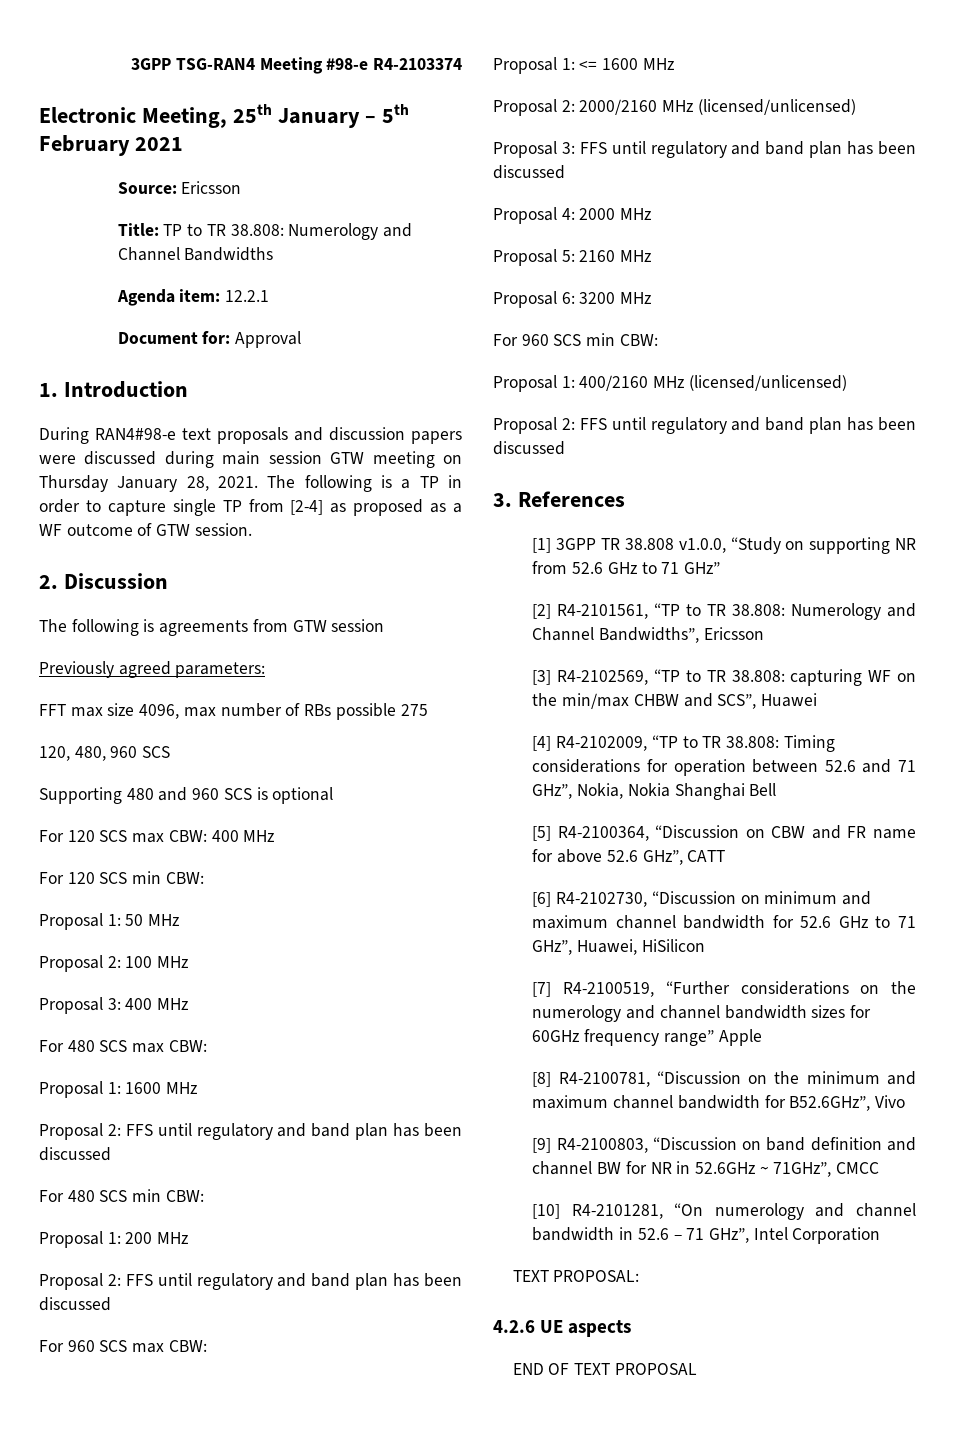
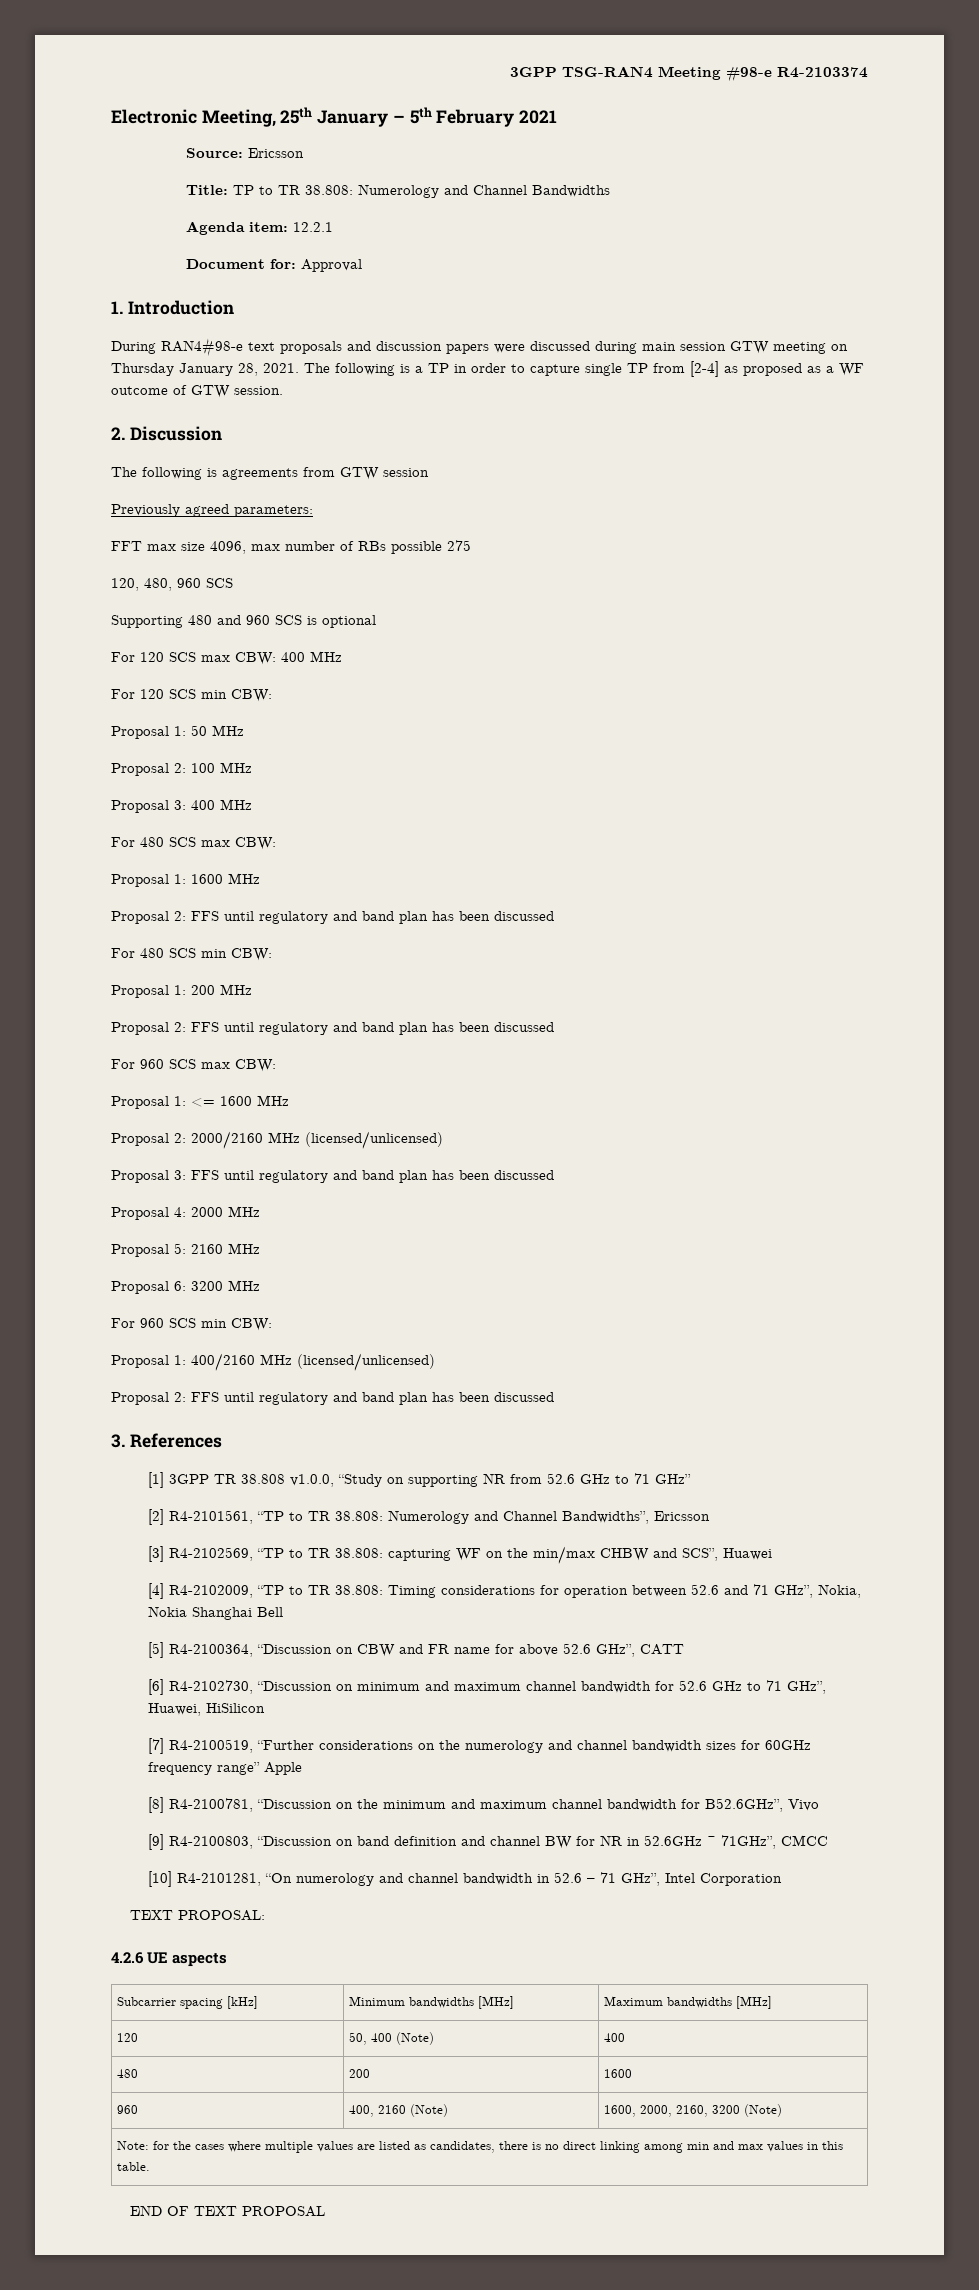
(632, 1328) none -> [117,1996,259,2009] [349,1996,515,2009] [604,1996,773,2009] [117,2033,139,2042] [349,2032,435,2045] [604,2033,626,2042] [117,2069,139,2078] [349,2069,371,2078] [604,2069,633,2078] [117,2105,139,2114] [349,2104,449,2117] [604,2104,783,2117] [117,2141,844,2153] [117,2162,151,2171] // Subcarrier spacing [kHz] | Minimum bandwidths [MHz] | Maximum bandwidths [MHz] // 120 | 50, 400 (Note) | 400 // 480 | 200 | 1600 // 960 | 400, 2160 (Note) | 1600, 2000, 2160, 3200 (Note) // Note: for the cases where multiple values are listed as candidates, there is no direct linking among min and max values in this table.

